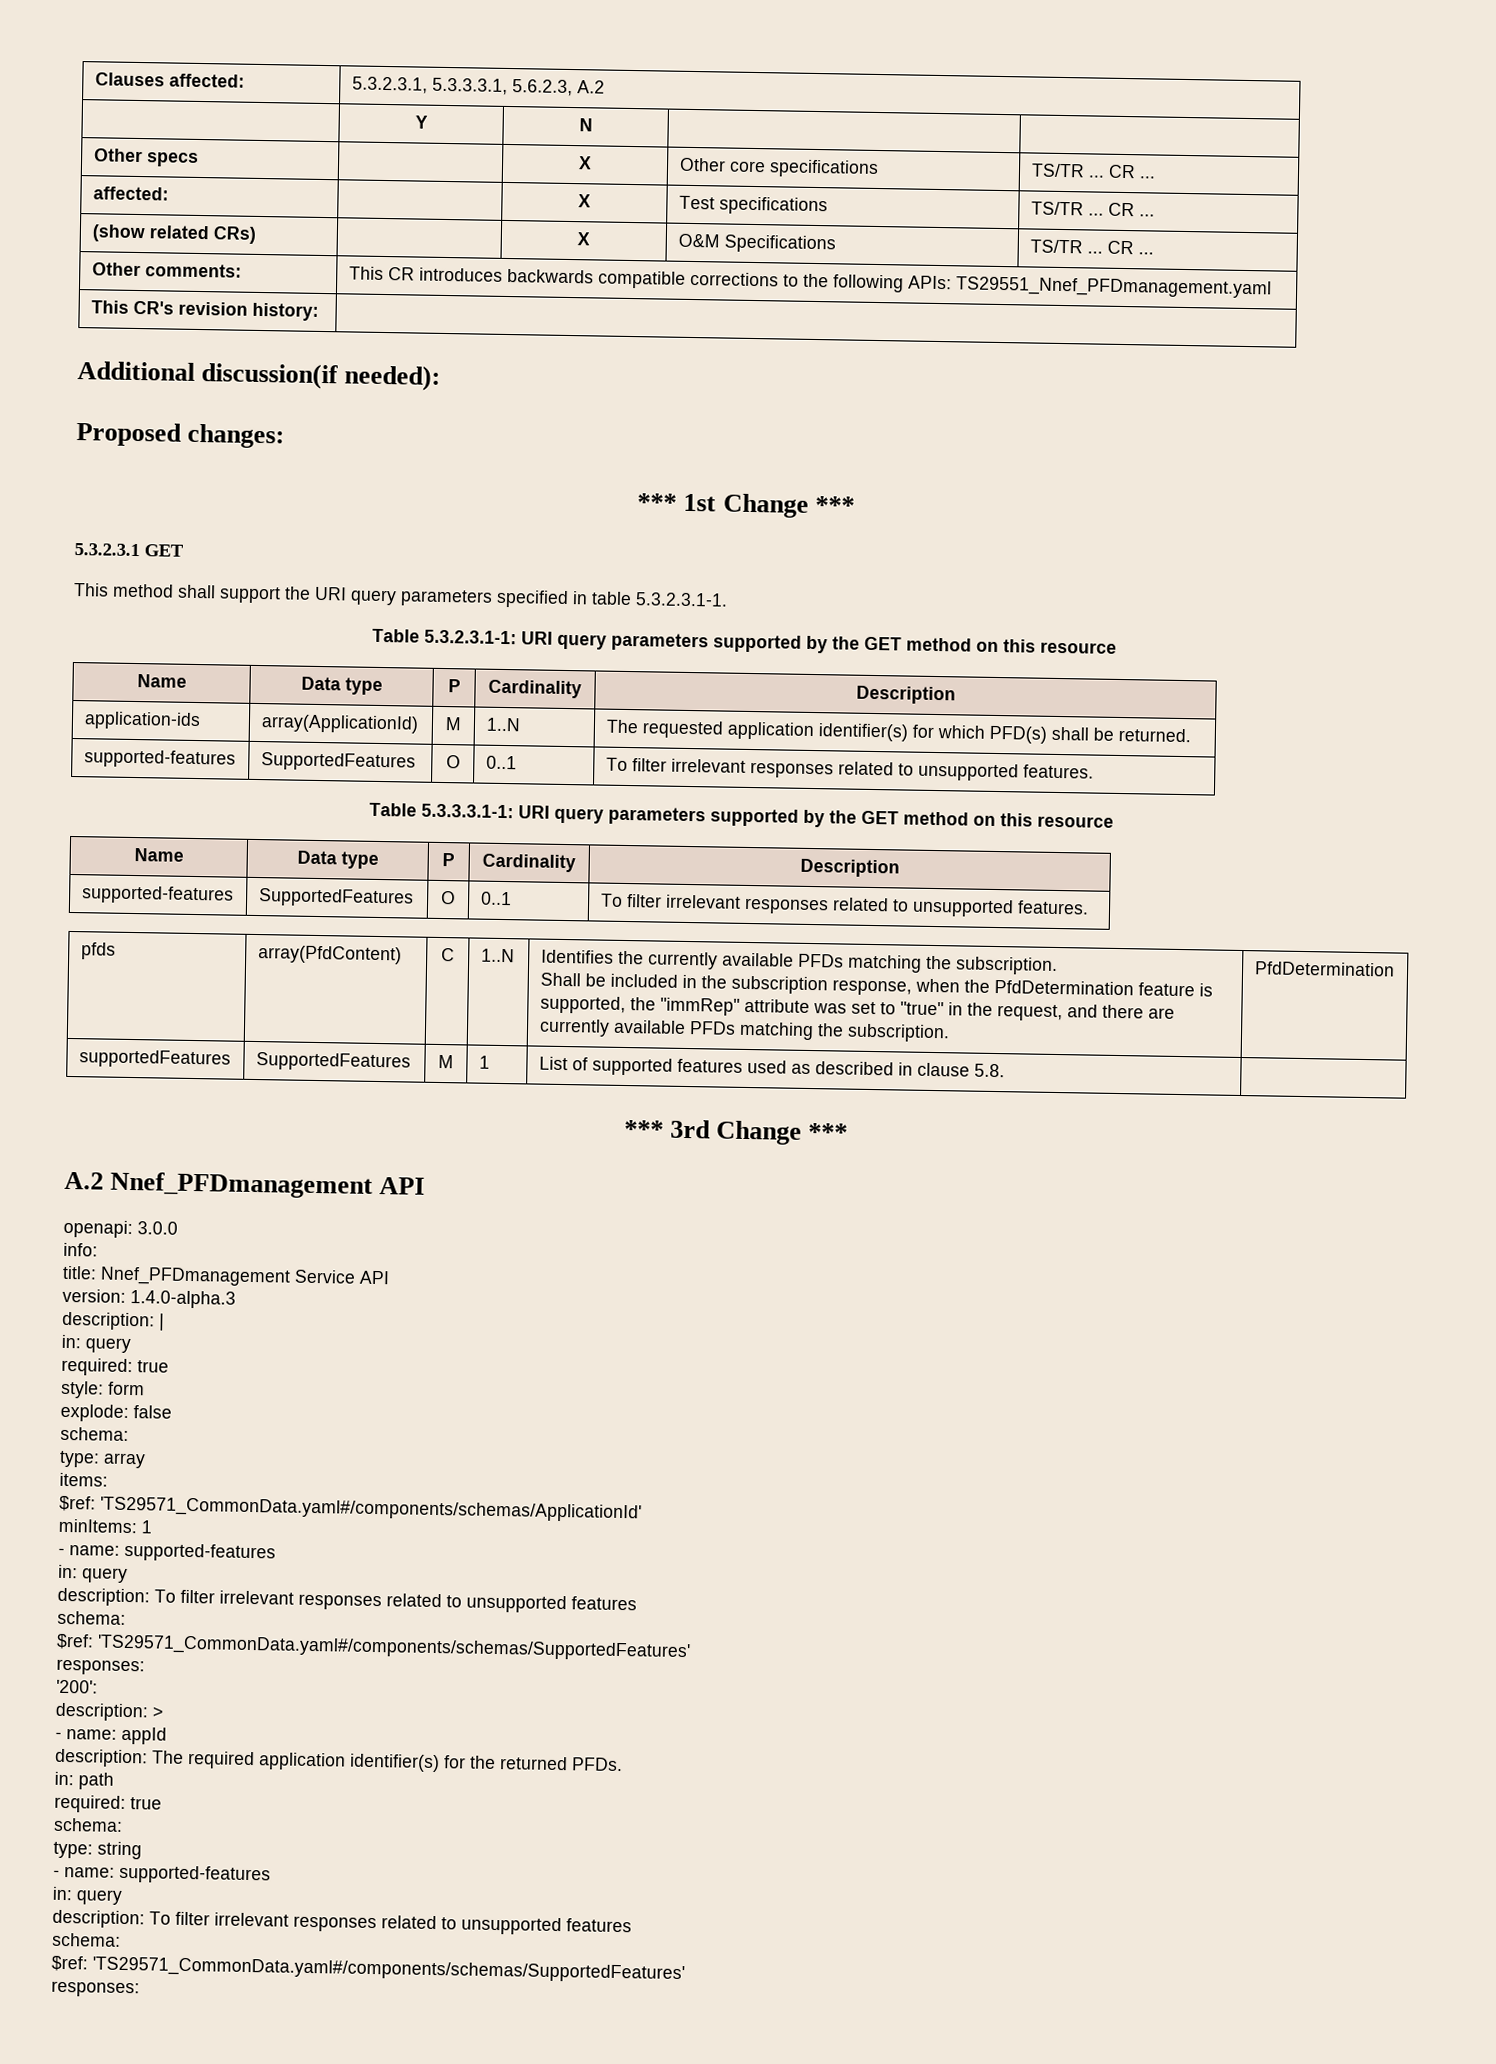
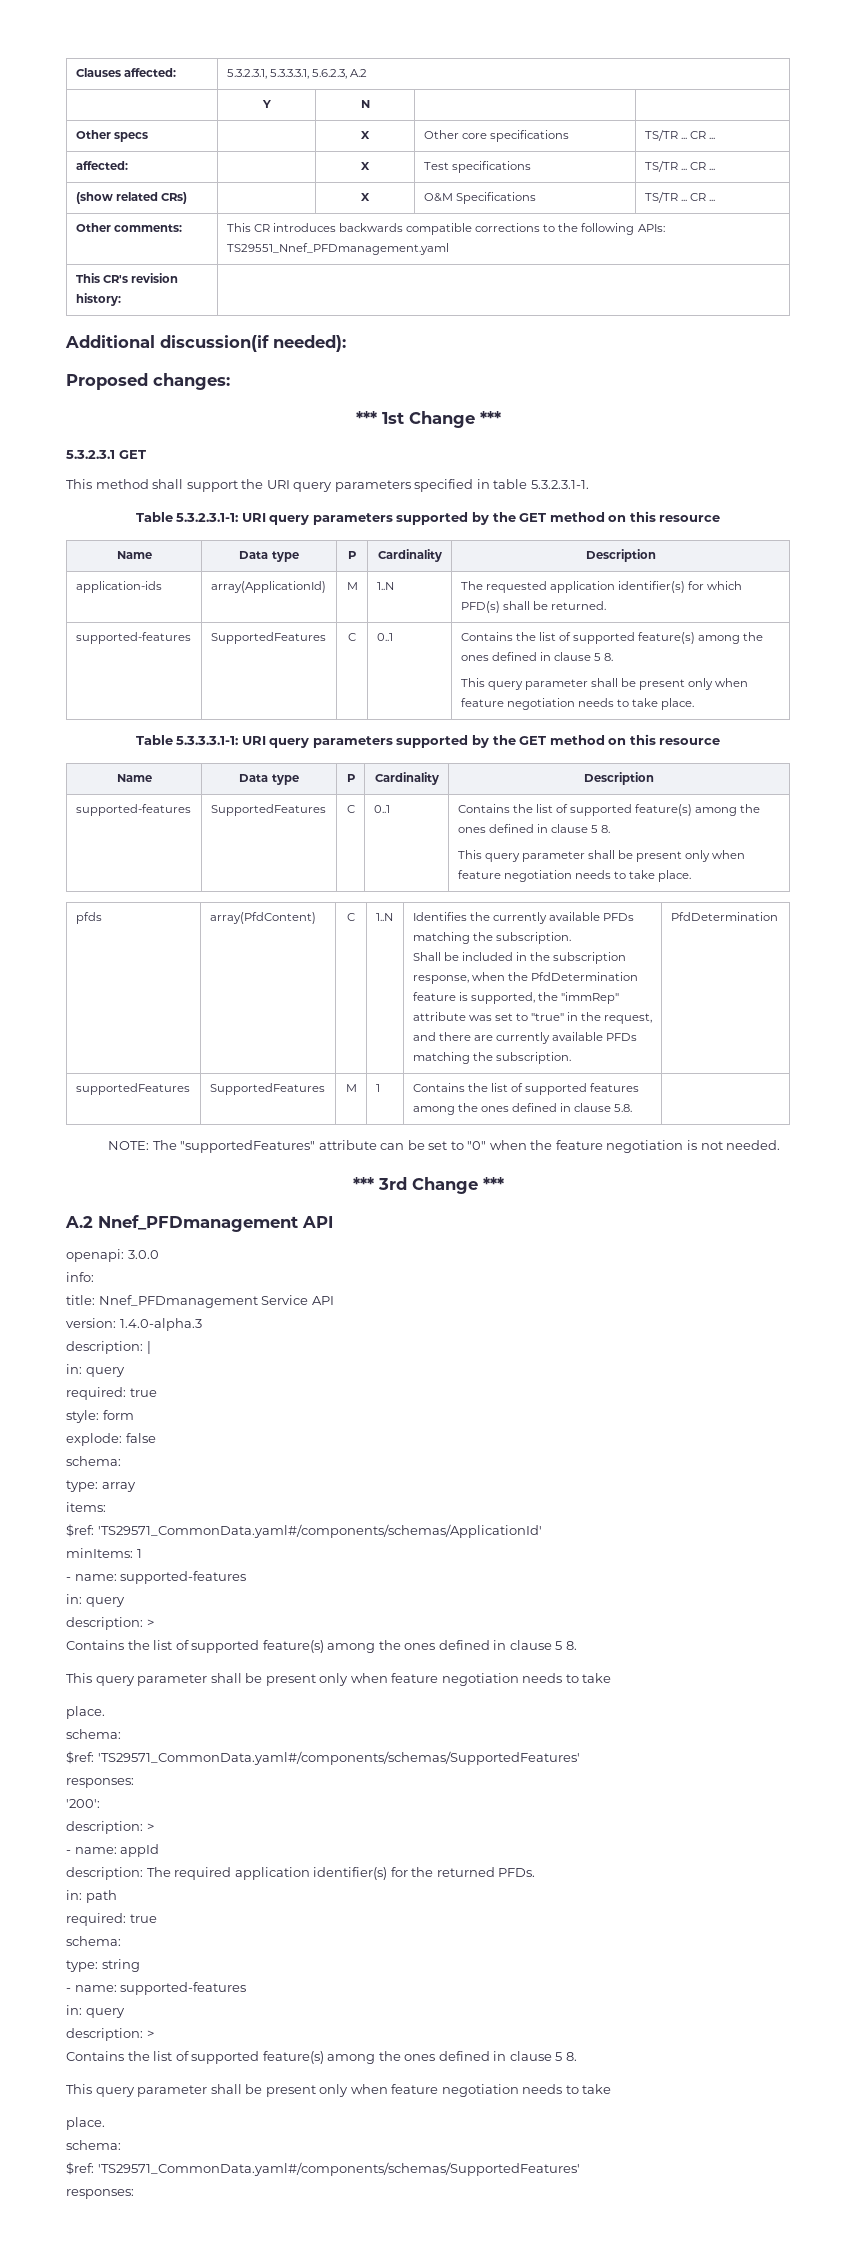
[445,755,461,769] [485,755,517,770] [605,757,1094,782] O | 0..1 | To filter irrelevant responses related to unsupported features. -> [348,633,356,641] [376,633,393,641] [460,632,764,644] [460,652,614,661] [460,678,749,690] [460,698,695,710] C | 0..1 | Contains the list of supported feature(s) among the ones defined in clause 5 8. // This query parameter shall be present only when feature negotiation needs to take place.
[441,891,456,905] [480,891,512,906] [600,893,1089,918] O | 0..1 | To filter irrelevant responses related to unsupported features. -> [346,805,355,813] [373,805,390,813] [457,804,761,816] [457,824,611,833] [457,850,746,862] [457,870,692,882] C | 0..1 | Contains the list of supported feature(s) among the ones defined in clause 5 8. // This query parameter shall be present only when feature negotiation needs to take place.
[538,1056,1005,1078] List of supported features used as described in clause 5.8. | -> [412,1083,640,1095] [412,1103,633,1115] [108,1140,781,1153] Contains the list of supported features among the ones defined in clause 5.8. | // NOTE: The "supportedFeatures" attribute can be set to "0" when the feature negotiation is not needed.
[154,1589,637,1614] To filter irrelevant responses related to unsupported features -> [146,1619,154,1627] [66,1640,577,1653] [66,1673,612,1686] [66,1706,105,1719] > // Contains the list of supported feature(s) among the ones defined in clause 5 8. // This query parameter shall be present only when feature negotiation needs to take // place.
[149,1911,632,1936] To filter irrelevant responses related to unsupported features -> [146,2030,154,2038] [66,2051,577,2064] [66,2084,612,2097] [66,2117,105,2130] > // Contains the list of supported feature(s) among the ones defined in clause 5 8. // This query parameter shall be present only when feature negotiation needs to take // place.

